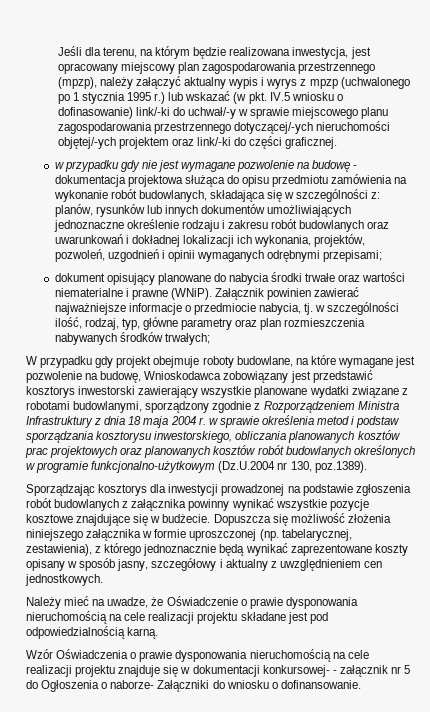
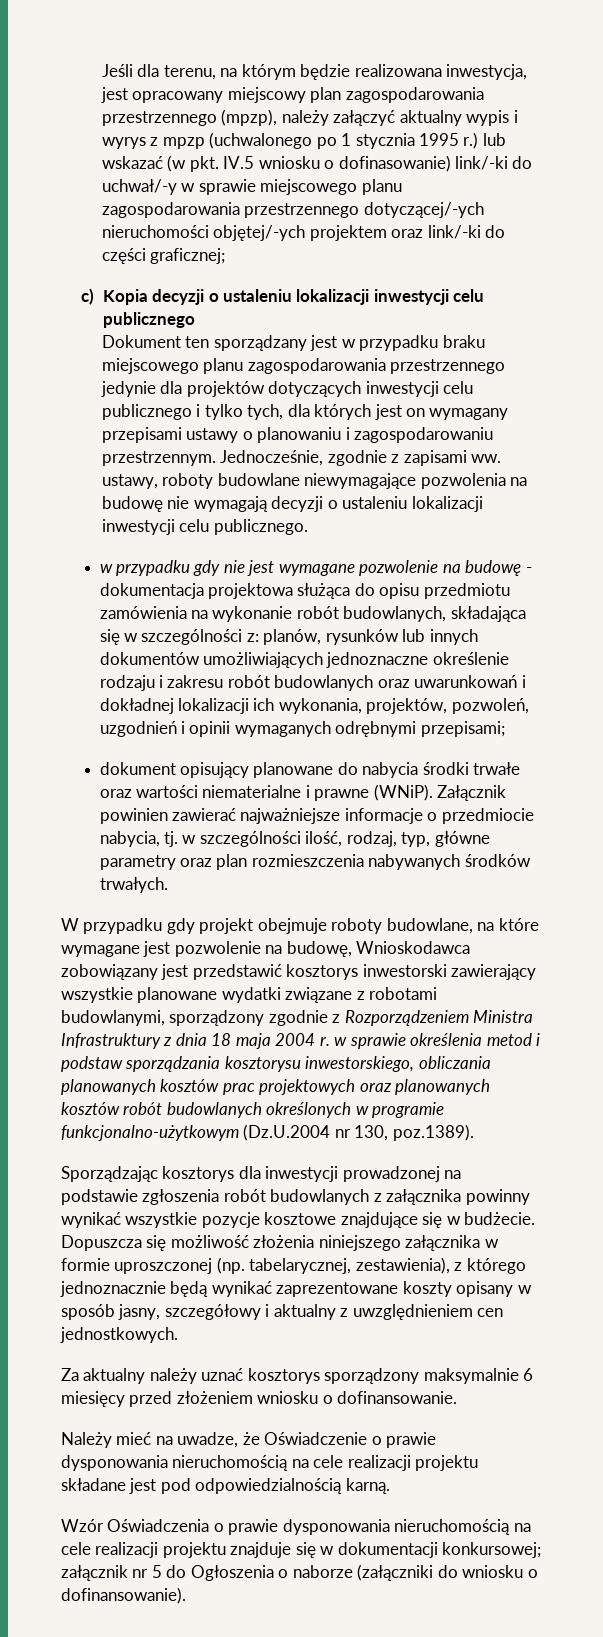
[285,137,338,149] graficznej. -> [150,248,226,264] [81,288,485,305] [102,312,195,328] [101,335,485,351] [101,358,506,374] [100,381,474,397] [101,404,509,420] [101,427,494,443] [101,450,502,466] [101,473,528,489] [101,496,483,512] [101,519,308,535] graficznej; // c) Kopia decyzji o ustaleniu lokalizacji inwestycji celu publicznego // Dokument ten sporządzany jest w przypadku braku miejscowego planu zagospodarowania przestrzennego jedynie dla projektów dotyczących inwestycji celu publicznego i tylko tych, dla których jest on wymagany przepisami ustawy o planowaniu i zagospodarowaniu przestrzennym. Jednocześnie, zgodnie z zapisami ww. ustawy, roboty budowlane niewymagające pozwolenia na budowę nie wymagają decyzji o ustaleniu lokalizacji inwestycji celu publicznego.
[164,333,210,345] trwałych; -> [99,877,168,893] trwałych.
(103, 580) none -> [61,1368,534,1384] [61,1391,458,1407] // Za aktualny należy uznać kosztorys sporządzony maksymalnie 6 miesięcy przed złożeniem wniosku o dofinansowanie.
[262,665,337,677] konkursowej- - -> [442,1542,542,1558] konkursowej;
[110,680,210,692] naborze- Załączniki -> [292,1564,434,1581] naborze (załączniki
[280,680,361,689] dofinansowanie. -> [61,1587,186,1604] dofinansowanie).

